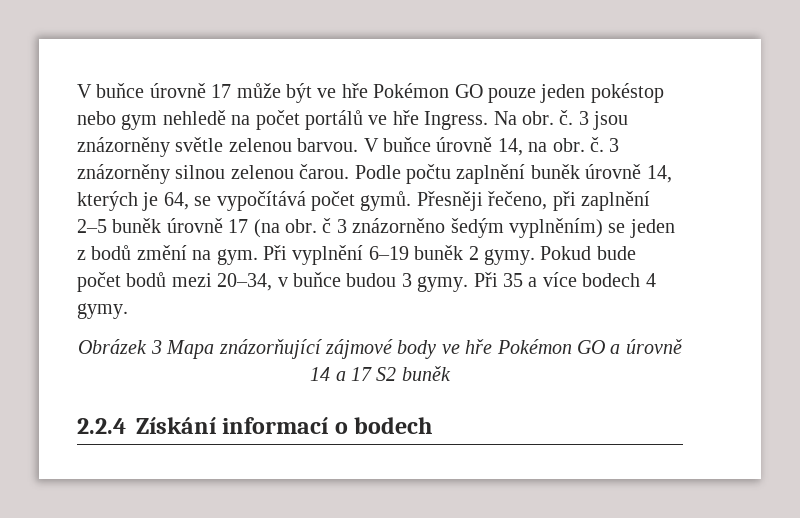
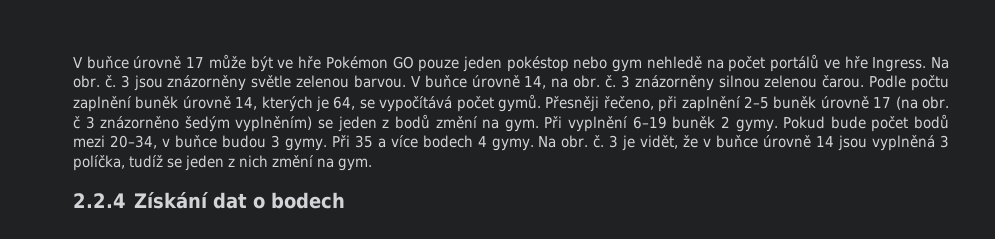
[78,339,682,359] [310,366,451,381] // Obrázek 3 Mapa znázorňující zájmové body ve hře Pokémon GO a úrovně 14 a 17 S2 buněk -> [538,135,949,151] [73,155,373,171] Na obr. č. 3 je vidět, že v buňce úrovně 14 jsou vyplněná 3 políčka, tudíž se jeden z nich změní na gym.
[222,417,330,434] informací -> [212,192,247,209] dat

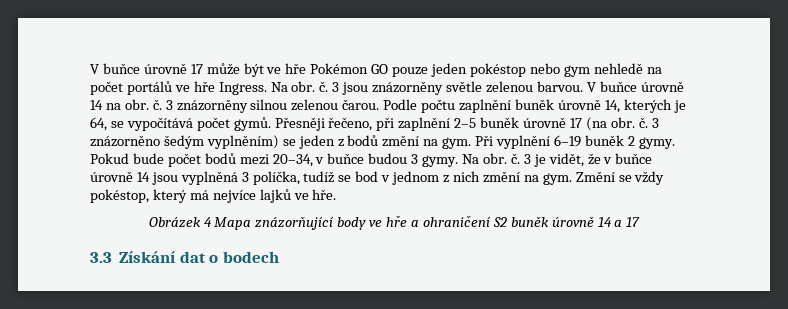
[524,76,547,89] 14, -> [90,100,103,110] 14
[73,116,80,129] č -> [638,117,648,128] č.
[331,135,534,151] Při 35 a více bodech 4 gymy. -> (459, 161) none
[185,155,225,171] jeden -> [355,171,440,185] bod v jednom
[73,193,126,208] // 2.2.4 -> [575,171,665,185] [90,189,337,203] [148,215,641,230] [90,252,112,263] Změní se vždy pokéstop, který má nejvíce lajků ve hře. // Obrázek 4 Mapa znázorňující body ve hře a ohraničení S2 buněk úrovně 14 a 17 // 3.3

